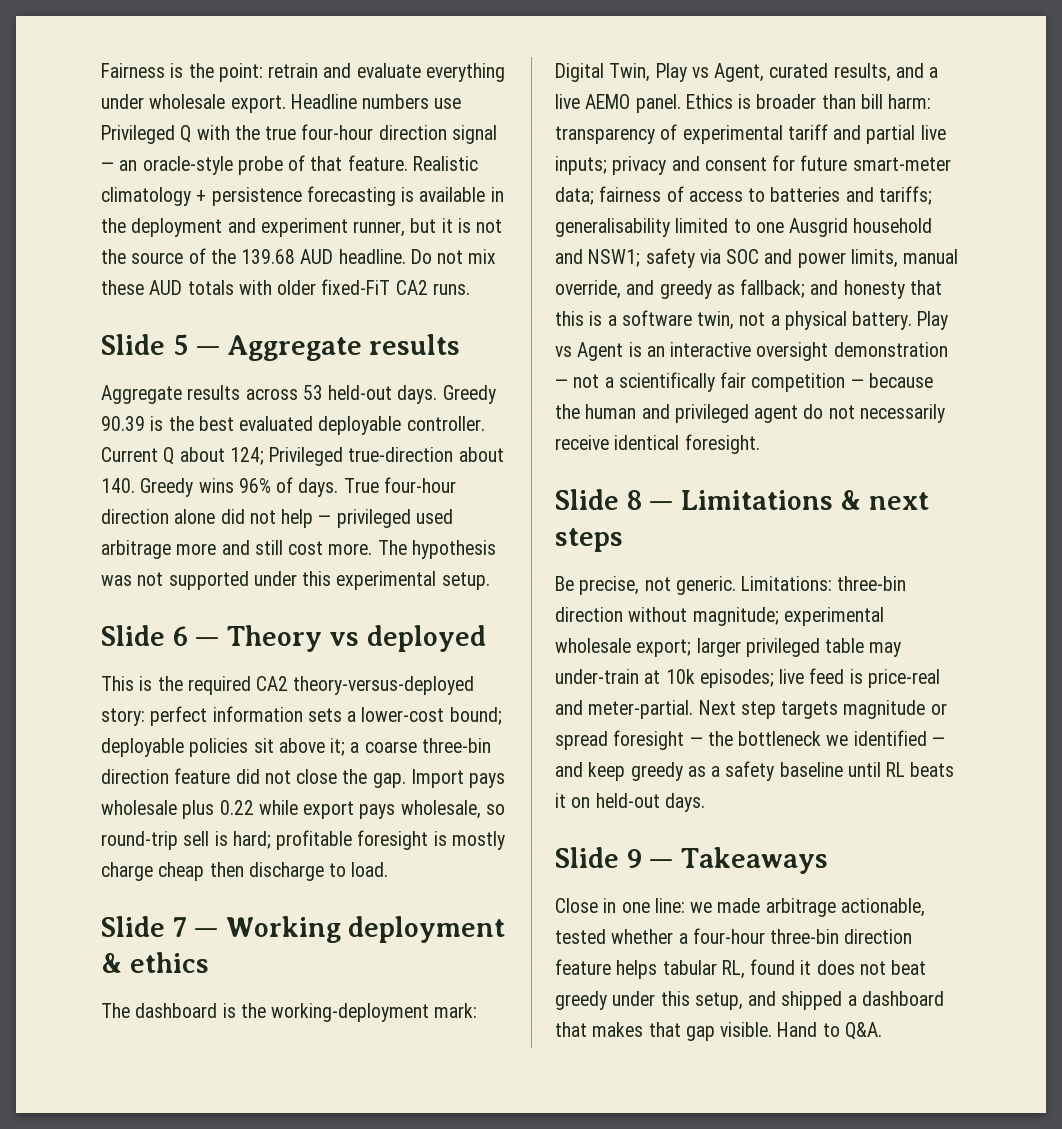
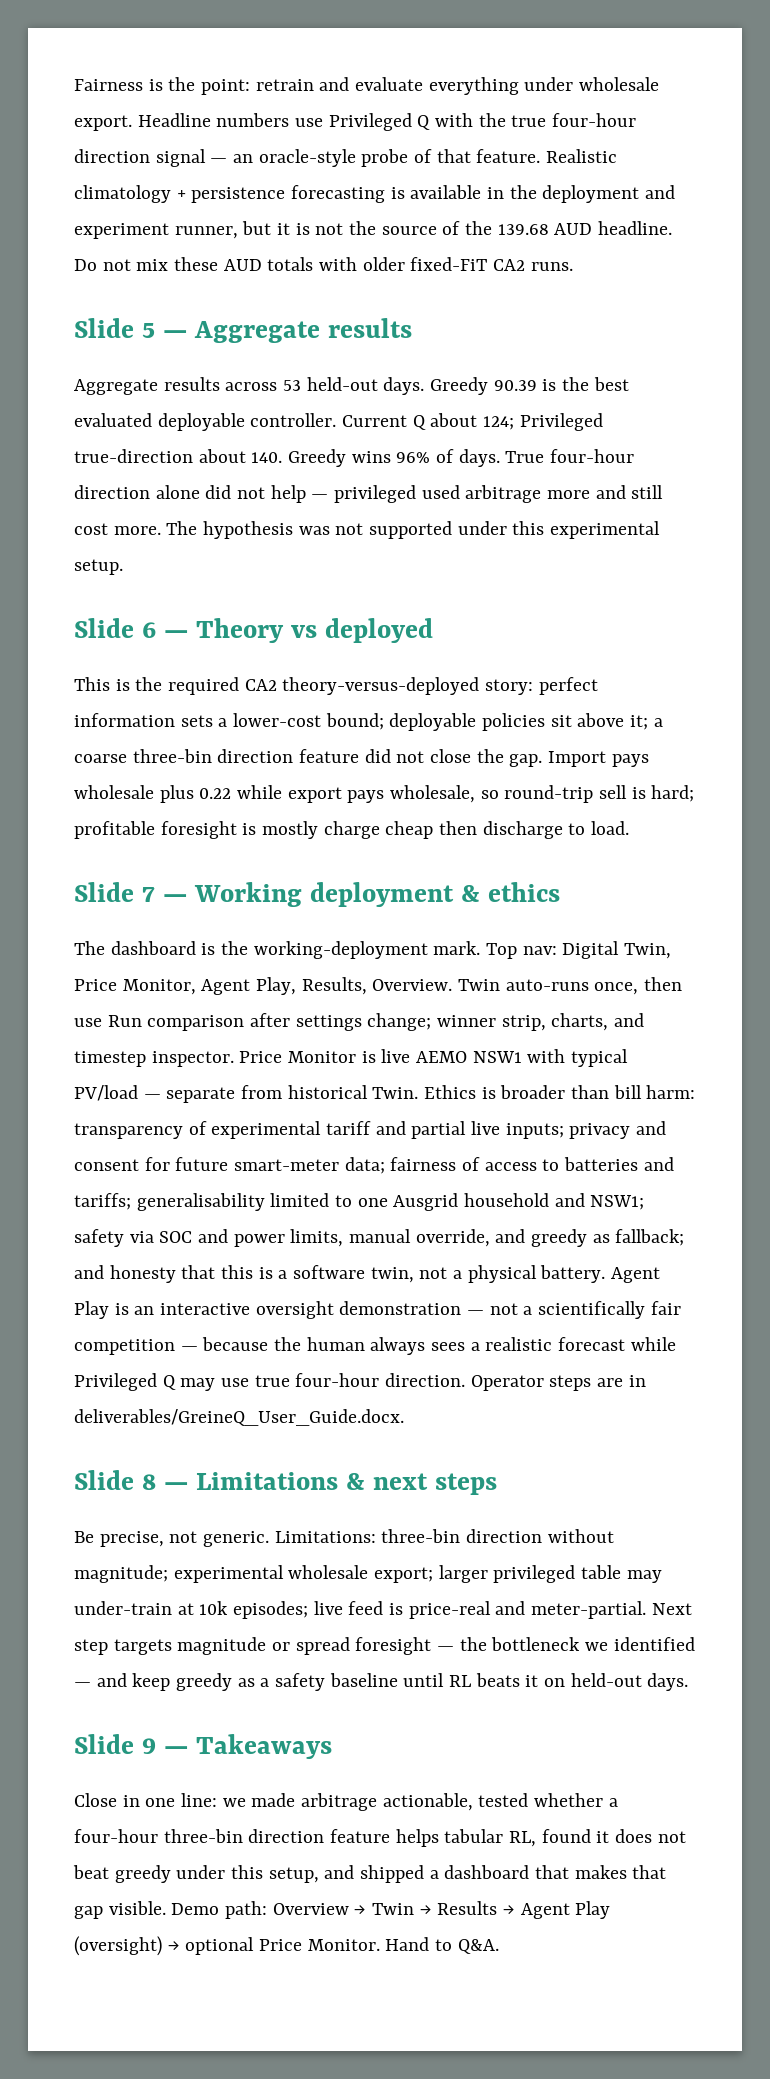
[434,1003,478,1018] [555,63,939,82] [555,94,681,113] mark: Digital Twin, Play vs Agent, curated results, and a live AEMO panel. -> [433,941,672,959] [74,977,683,995] [74,1013,645,1031] [74,1049,629,1067] [74,1085,419,1103] mark. Top nav: Digital Twin, Price Monitor, Agent Play, Results, Overview. Twin auto-runs once, then use Run comparison after settings change; winner strip, charts, and timestep inspector. Price Monitor is live AEMO NSW1 with typical PV/load — separate from historical Twin.
[917,311,949,330] [555,342,624,361] Play vs Agent -> [611,1267,661,1283] [74,1301,109,1319] Agent Play
[641,404,945,423] [555,434,760,454] and privileged agent do not necessarily receive identical foresight. -> [370,1337,676,1355] [74,1373,646,1391] [74,1409,404,1426] always sees a realistic forecast while Privileged Q may use true four-hour direction. Operator steps are in deliverables/GreineQ_User_Guide.docx.
(773, 1029) none -> [171,1901,611,1919] [74,1936,380,1956] Demo path: Overview → Twin → Results → Agent Play (oversight) → optional Price Monitor.

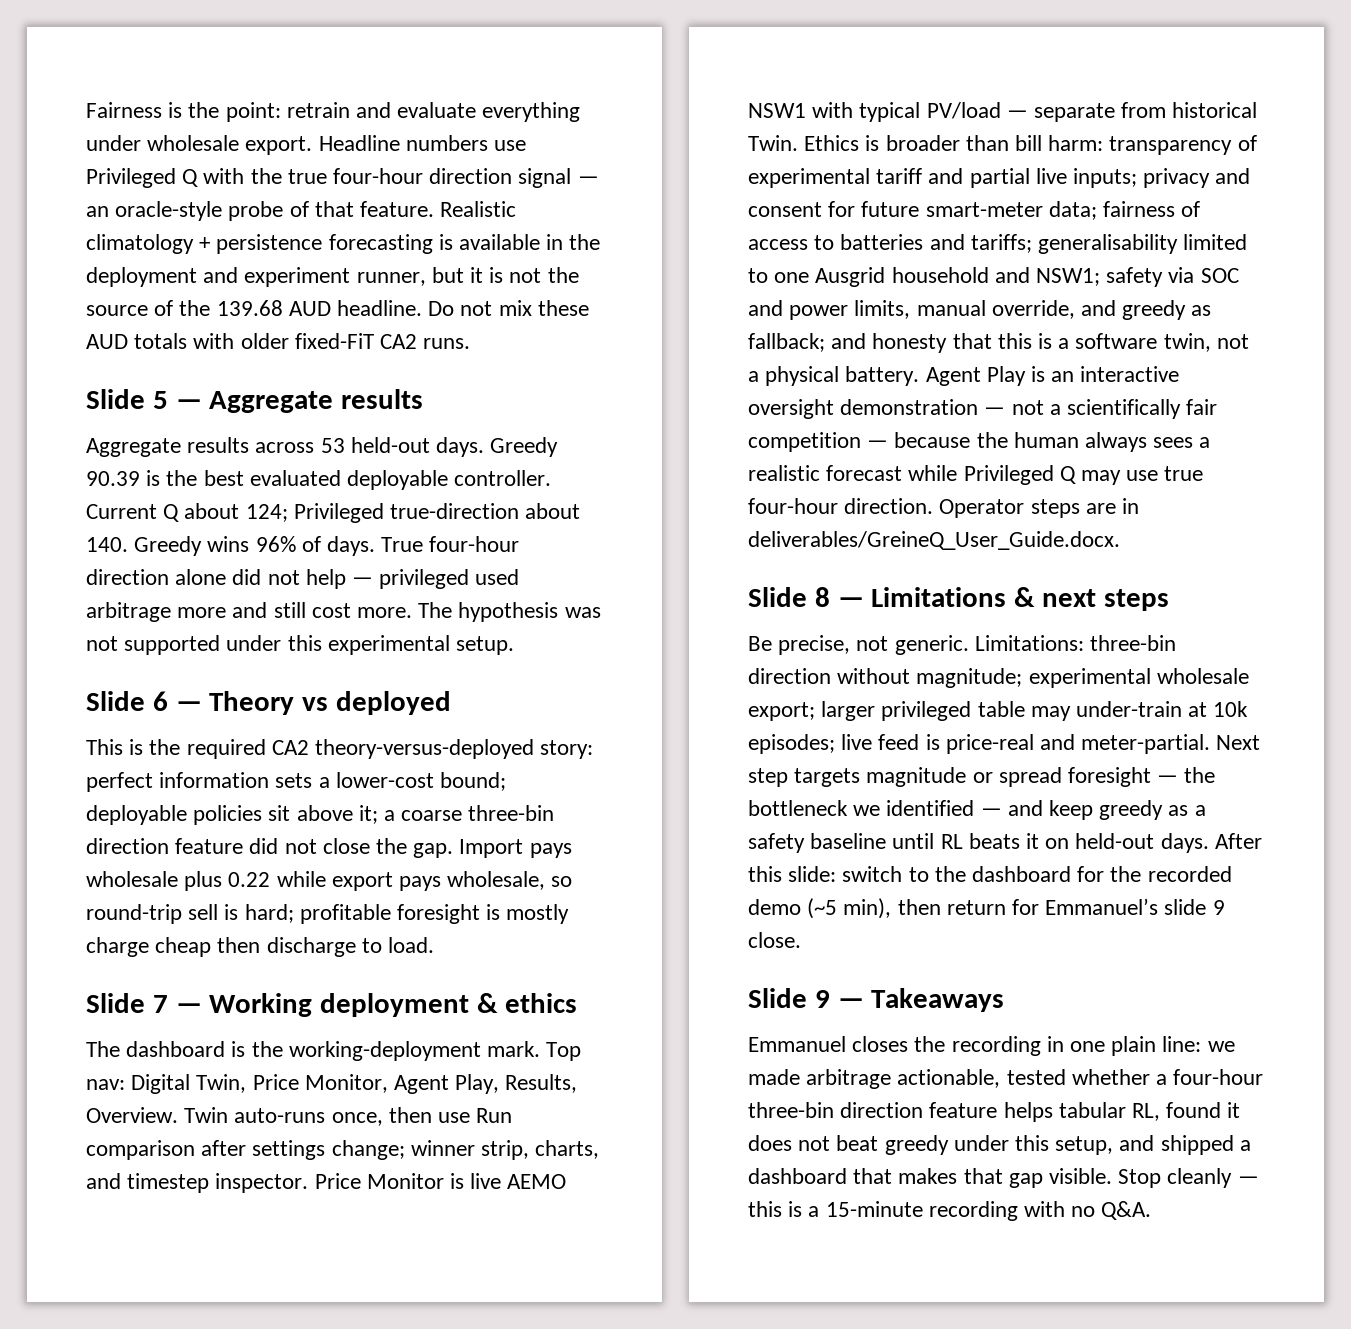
(689, 1682) none -> [1214,833,1262,849] [748,866,1232,882] [748,898,1225,919] [748,932,801,948] After this slide: switch to the dashboard for the recorded demo (~5 min), then return for Emmanuel’s slide 9 close.
[74,1793,117,1807] Close -> [748,1036,1041,1056] Emmanuel closes the recording
(176, 1802) none -> [1111,1036,1157,1056] plain
[171,1901,611,1919] [74,1936,453,1956] Demo path: Overview → Twin → Results → Agent Play (oversight) → optional Price Monitor. Hand to -> [1118,1168,1259,1188] [748,1201,1096,1221] Stop cleanly — this is a 15-minute recording with no

